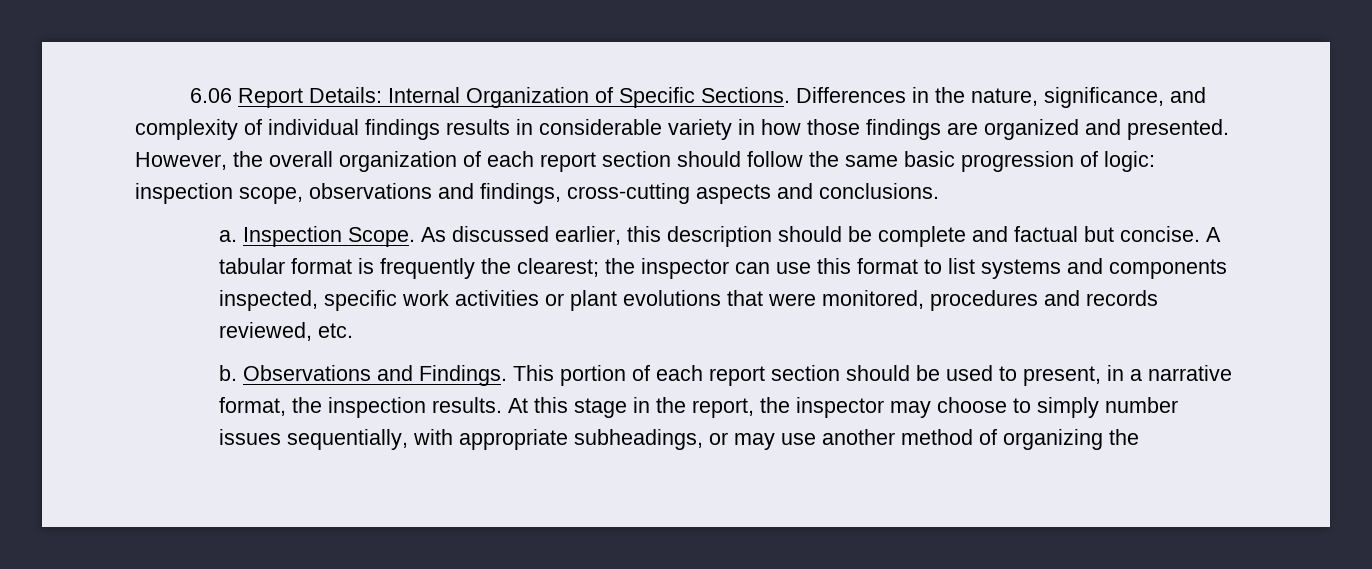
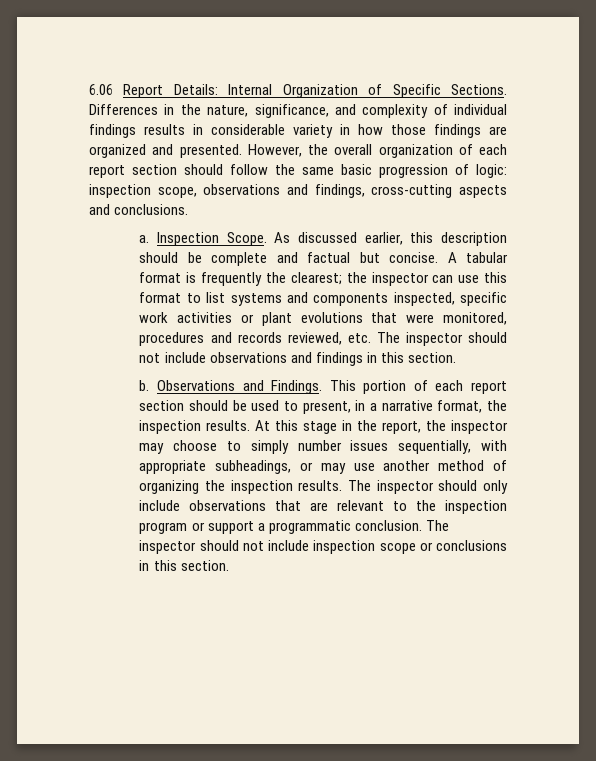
(354, 330) none -> [376,332,508,346] [139,352,456,366] The inspector should not include observations and findings in this section.
(1140, 437) none -> [230,480,509,494] [139,500,508,514] [139,520,449,534] [139,540,507,554] [139,560,229,571] inspection results. The inspector should only include observations that are relevant to the inspection program or support a programmatic conclusion. The inspector should not include inspection scope or conclusions in this section.

